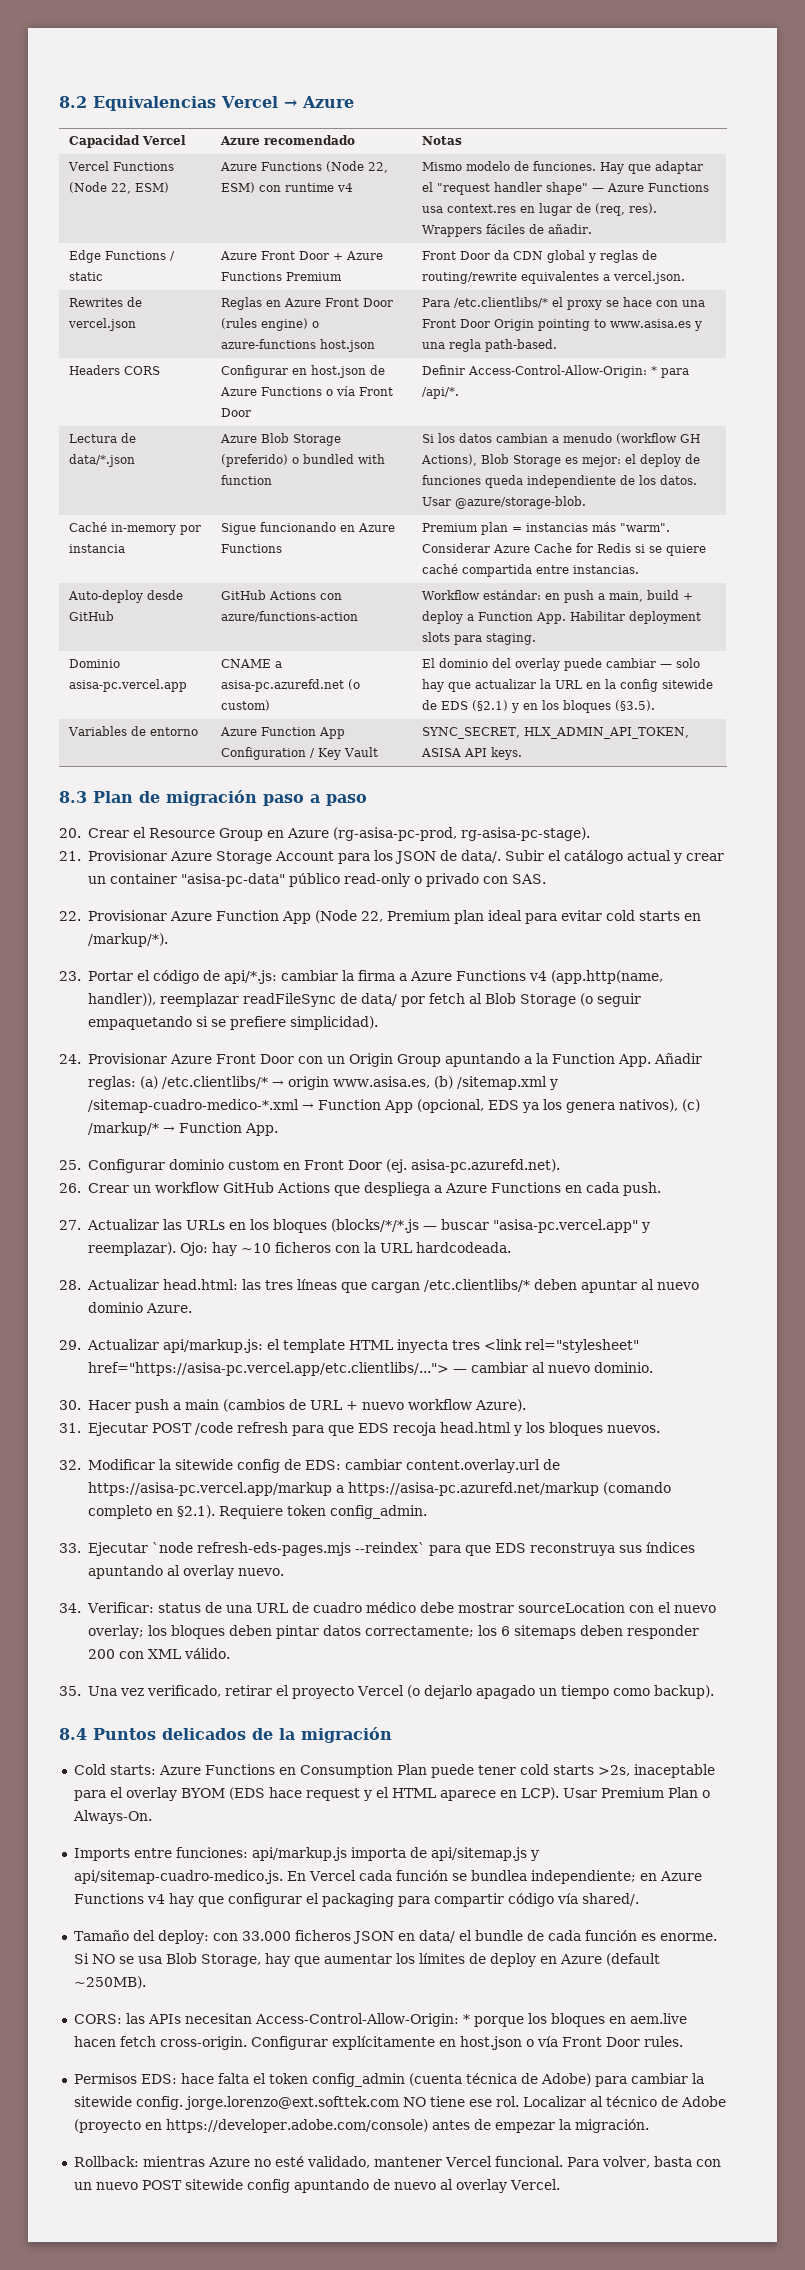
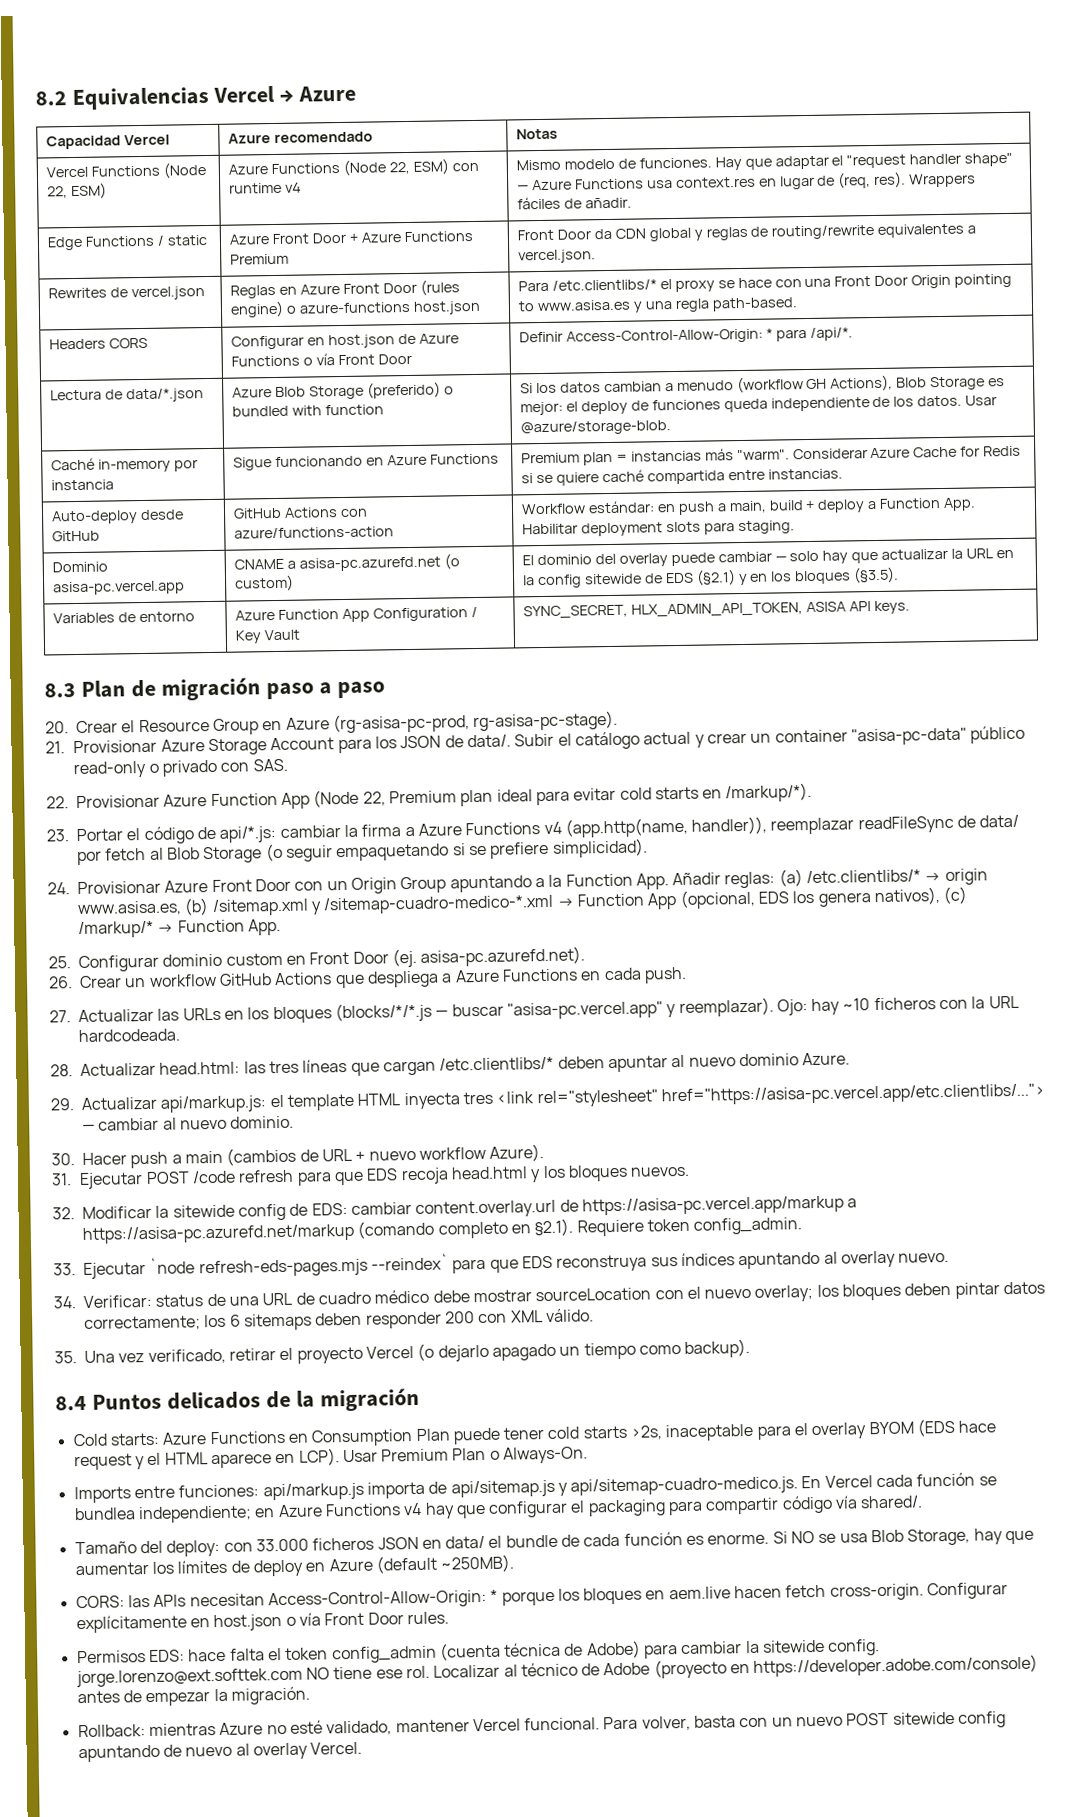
[521,1102,539,1113] ya -> (789, 897) none

